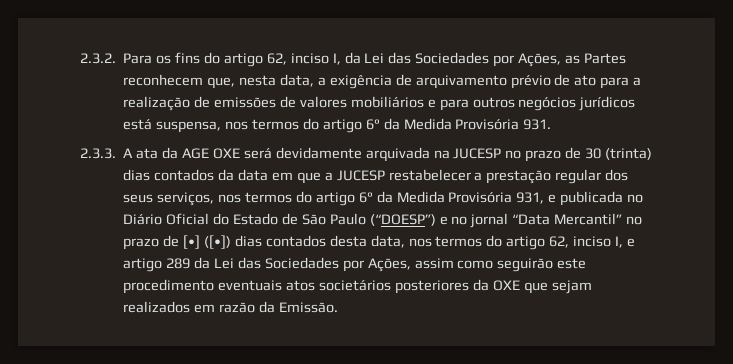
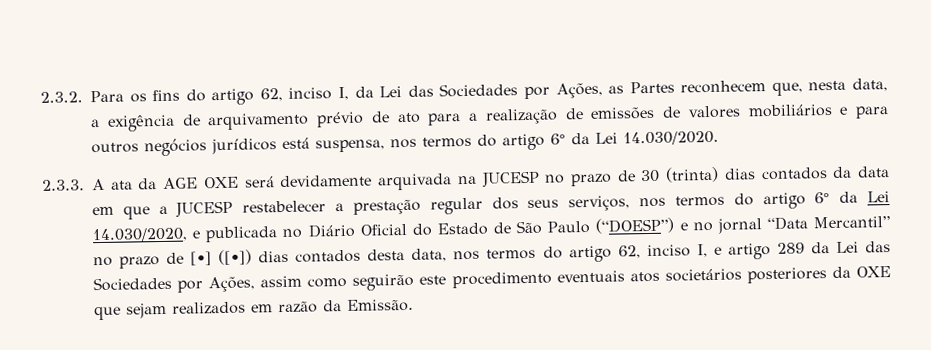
[403,118,552,130] Medida Provisória 931. -> [595,130,719,146] Lei 14.030/2020.
[396,191,545,204] Medida Provisória 931, -> [867,191,891,203] [92,227,188,243] Lei 14.030/2020,

